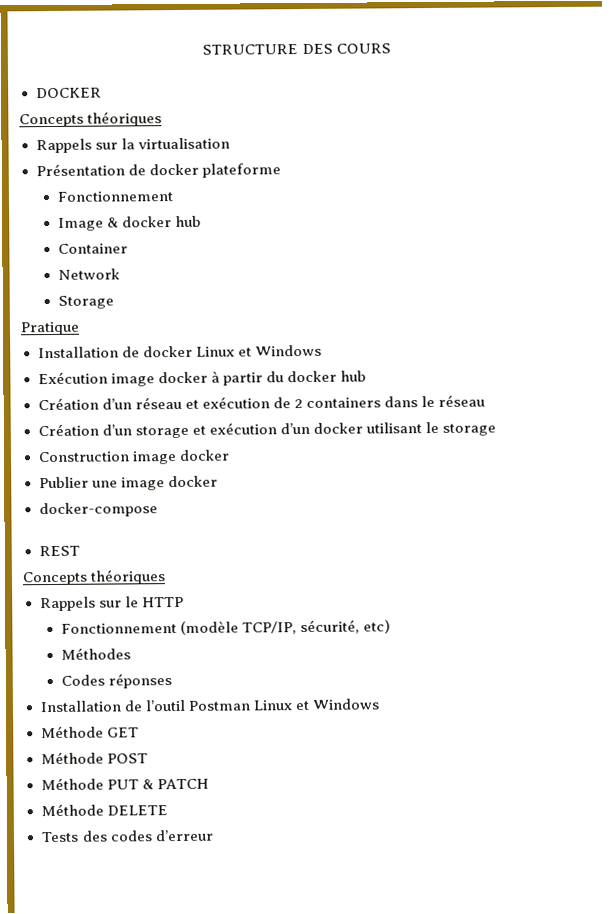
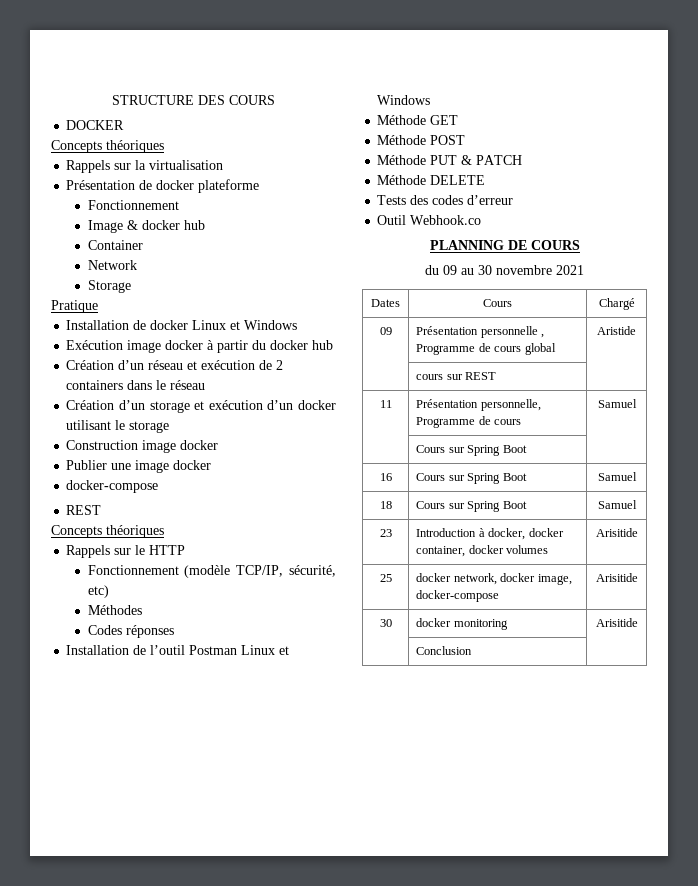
(214, 835) none -> [377,215,482,225] [429,240,580,250] [425,265,584,275] [371,299,400,307] [483,299,512,307] [598,298,635,310] [379,327,392,335] [416,326,545,338] [416,343,556,355] [597,326,636,335] [416,372,497,380] [379,400,392,408] [416,399,541,411] [416,416,522,428] [597,399,637,408] [416,445,527,456] [379,473,392,481] [416,473,527,484] [597,472,637,481] [379,501,392,509] [416,501,527,512] [597,500,637,509] [379,529,392,537] [416,528,564,540] [416,545,549,557] [595,528,638,537] [379,574,392,582] [416,573,572,585] [416,590,500,602] [595,573,638,582] [379,619,392,627] [416,618,508,630] [595,618,638,627] [416,646,473,655] // Outil Webhook.co // PLANNING DE COURS // du 09 au 30 novembre 2021 // Dates | Cours | Chargé // 09 | Présentation personnelle , Programme de cours global | Aristide // | cours sur REST | // 11 | Présentation personnelle, Programme de cours | Samuel // | Cours sur Spring Boot | // 16 | Cours sur Spring Boot | Samuel // 18 | Cours sur Spring Boot | Samuel // 23 | Introduction à docker, docker container, docker volumes | Arisitide // 25 | docker network, docker image, docker-compose | Arisitide // 30 | docker monitoring | Arisitide // | Conclusion |

